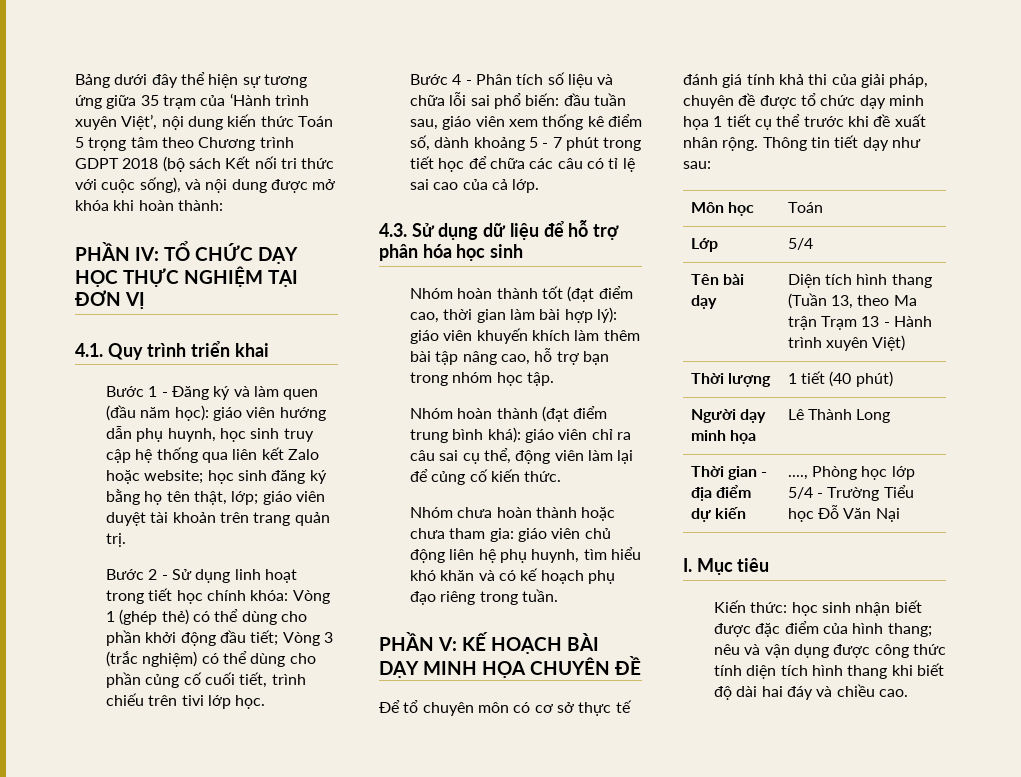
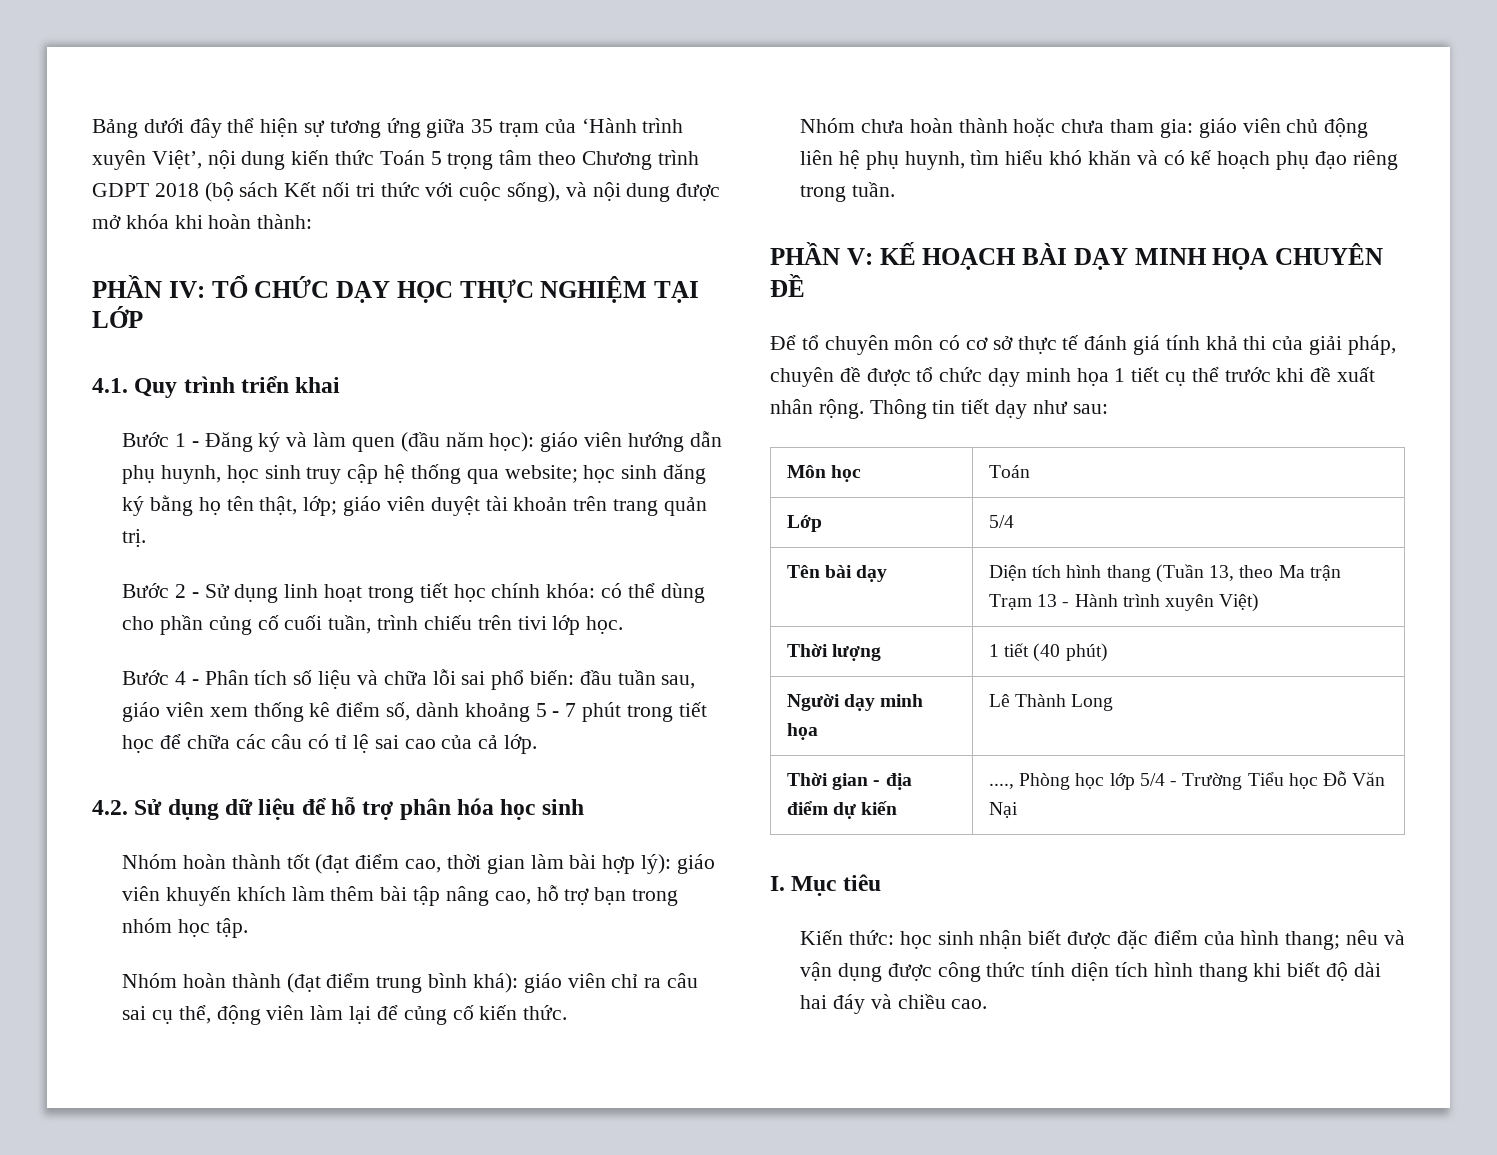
[74,290,145,309] ĐƠN VỊ -> [92,306,143,328] LỚP
[232,447,319,460] [105,470,140,484] liên kết Zalo hoặc -> (499, 476) none
[292,590,330,604] [105,609,307,625] [105,630,333,646] [105,651,198,667] Vòng 1 (ghép thẻ) có thể dùng cho phần khởi động đầu tiết; Vòng 3 (trắc nghiệm) -> (596, 590) none
[239,672,268,688] tiết, -> [328,615,372,634] tuần,
[379,223,407,237] 4.3. -> [92,800,128,815] 4.2.

